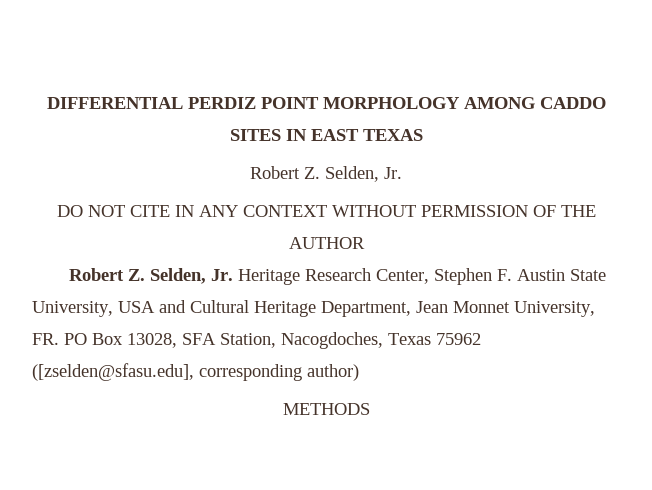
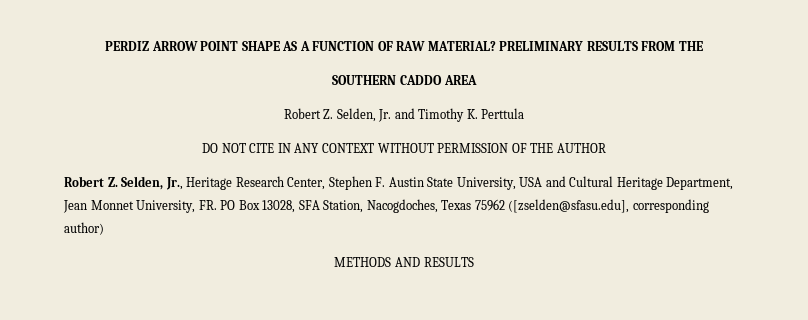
[46,97,606,109] [229,129,423,141] [250,166,402,182] DIFFERENTIAL PERDIZ POINT MORPHOLOGY AMONG CADDO SITES IN EAST TEXAS // Robert Z. Selden, Jr. -> [105,41,703,51] [332,75,477,85] [283,108,525,122] PERDIZ ARROW POINT SHAPE AS A FUNCTION OF RAW MATERIAL? PRELIMINARY RESULTS FROM THE // SOUTHERN CADDO AREA // Robert Z. Selden, Jr. and Timothy K. Perttula
[211,269,234,281] Jr. -> [165,177,183,190] Jr.,
(370, 409) none -> [395,257,474,267] AND RESULTS

